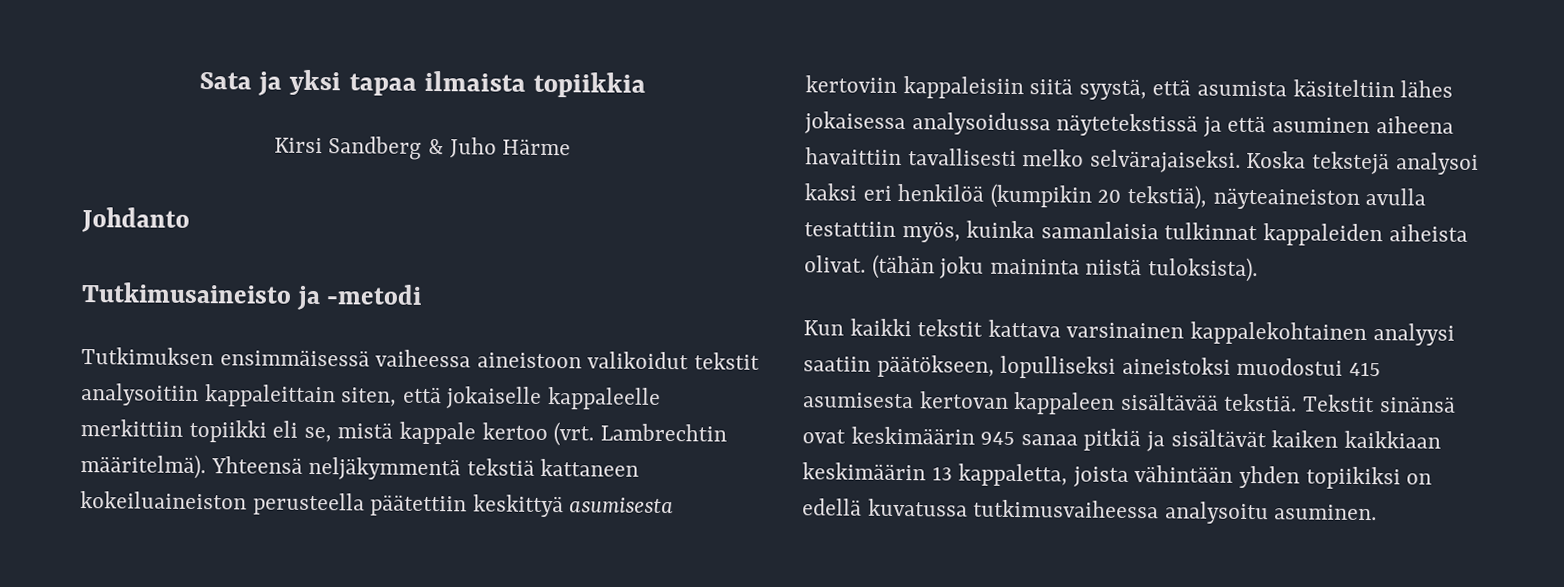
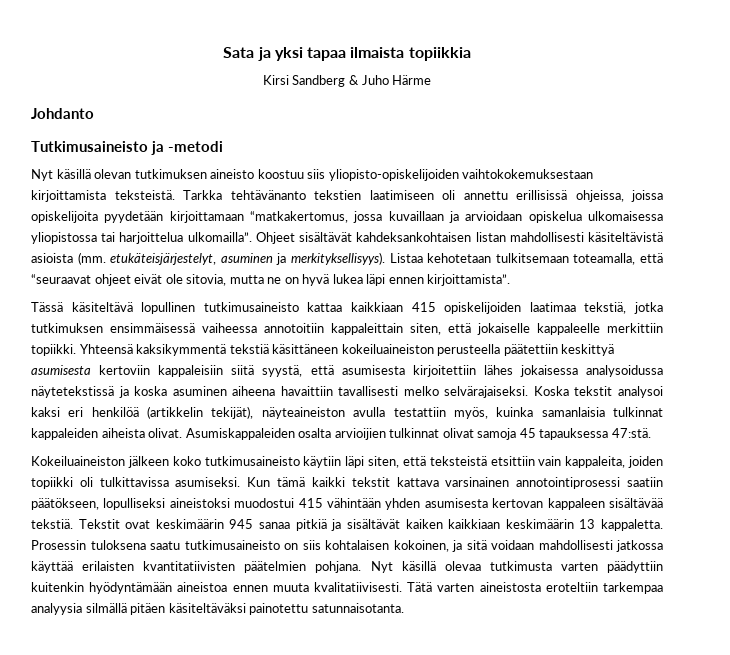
[81,347,761,370] [81,383,199,407] Tutkimuksen ensimmäisessä vaiheessa aineistoon valikoidut tekstit analysoitiin -> [31,169,594,181] [31,190,663,202] [31,211,663,223] [31,232,663,244] [31,252,664,265] [31,274,511,286] [31,302,664,314] [31,323,324,333] Nyt käsillä olevan tutkimuksen aineisto koostuu siis yliopisto-opiskelijoiden vaihtokokemuksestaan kirjoittamista teksteistä. Tarkka tehtävänanto tekstien laatimiseen oli annettu erillisissä ohjeissa, joissa opiskelijoita pyydetään kirjoittamaan “matkakertomus, jossa kuvaillaan ja arvioidaan opiskelua ulkomaisessa yliopistossa tai harjoittelua ulkomailla”. Ohjeet sisältävät kahdeksankohtaisen listan mahdollisesti käsiteltävistä asioista (mm. etukäteisjärjestelyt, asuminen ja merkityksellisyys). Listaa kehotetaan tulkitsemaan toteamalla, että “seuraavat ohjeet eivät ole sitovia, mutta ne on hyvä lukea läpi ennen kirjoittamista”. // Tässä käsiteltävä lopullinen tutkimusaineisto kattaa kaikkiaan 415 opiskelijoiden laatimaa tekstiä, jotka tutkimuksen ensimmäisessä vaiheessa annotoitiin
[188,419,727,447] [80,454,640,481] topiikki eli se, mistä kappale kertoo (vrt. Lambrechtin määritelmä). Yhteensä neljäkymmentä tekstiä kattaneen -> [31,344,339,356] topiikki. Yhteensä kaksikymmentä tekstiä käsittäneen
[1197,79,1395,98] asumista käsiteltiin -> [341,365,476,377] asumisesta kirjoitettiin
[1227,115,1267,133] että -> [134,386,168,396] koska
[1312,151,1391,175] tekstejä -> [574,386,613,396] tekstit
[989,183,1208,210] (kumpikin 20 tekstiä), -> [147,406,254,419] (artikkelin tekijät),
[871,254,1259,283] [803,320,844,336] (tähän joku maininta niistä tuloksista). // Kun -> [185,428,651,440] [31,456,663,468] [31,477,306,489] Asumiskappaleiden osalta arvioijien tulkinnat olivat samoja 45 tapauksessa 47:stä. // Kokeiluaineiston jälkeen koko tutkimusaineisto käytiin läpi siten, että teksteistä etsittiin vain kappaleita, joiden topiikki oli tulkittavissa asumiseksi. Kun tämä
[1190,321,1455,346] kappalekohtainen analyysi -> [516,477,621,489] annotointiprosessi
(1382, 369) none -> [326,498,421,510] vähintään yhden
[1379,396,1456,413] sinänsä -> (120, 524) none
[958,463,1433,490] [802,498,1378,525] kappaletta, joista vähintään yhden topiikiksi on edellä kuvatussa tutkimusvaiheessa analysoitu asuminen. -> [601,519,664,531] [31,540,663,552] [31,561,664,573] [31,582,663,594] [31,603,404,615] kappaletta. Prosessin tuloksena saatu tutkimusaineisto on siis kohtalaisen kokoinen, ja sitä voidaan mahdollisesti jatkossa käyttää erilaisten kvantitatiivisten päätelmien pohjana. Nyt käsillä olevaa tutkimusta varten päädyttiin kuitenkin hyödyntämään aineistoa ennen muuta kvalitatiivisesti. Tätä varten aineistosta eroteltiin tarkempaa analyysia silmällä pitäen käsiteltäväksi painotettu satunnaisotanta.

